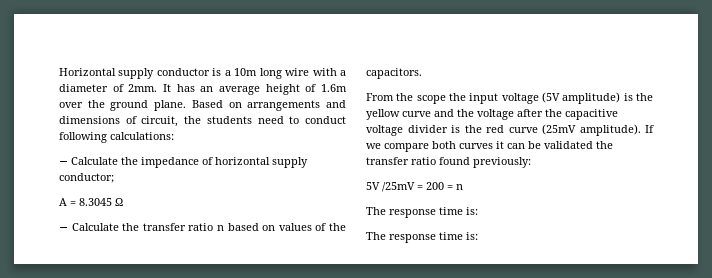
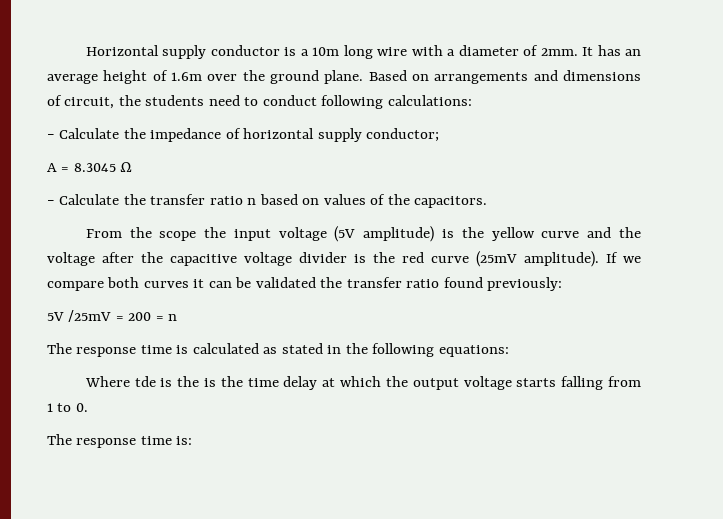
[466,207,478,215] is: -> [176,343,509,357] [84,376,641,390] [47,403,88,412] is calculated as stated in the following equations: // Where tde is the is the time delay at which the output voltage starts falling from 1 to 0.

